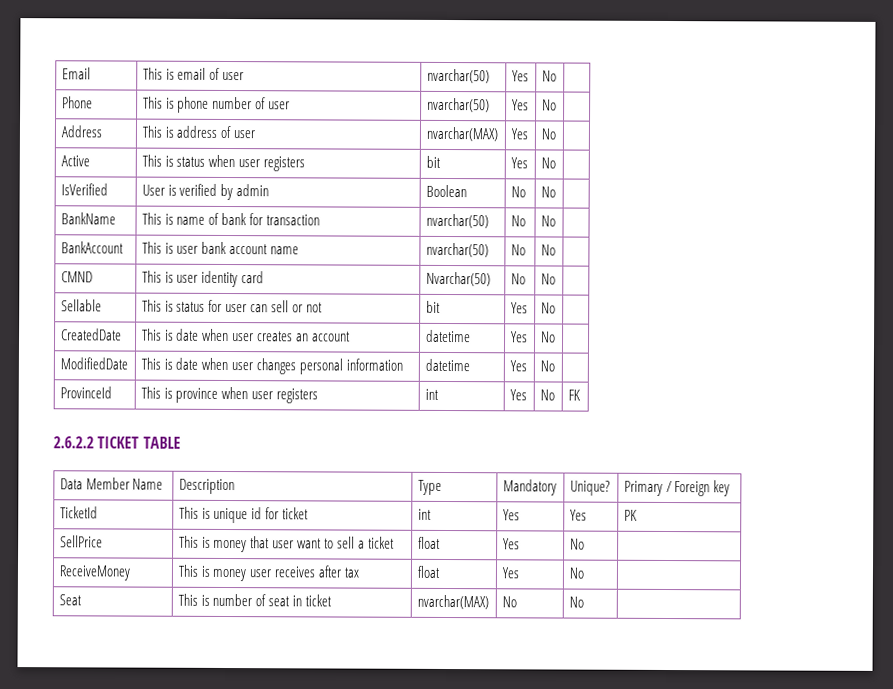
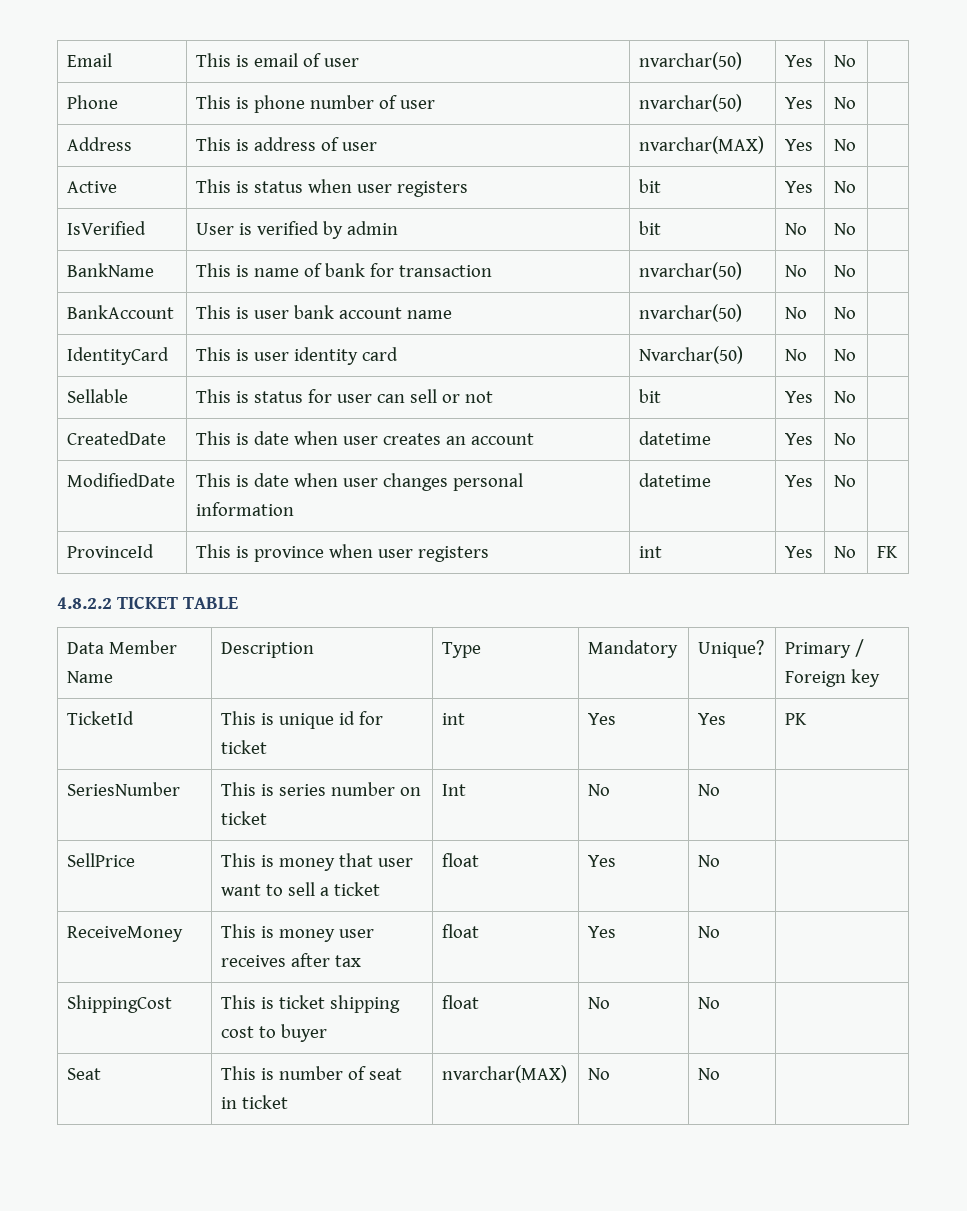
[425,184,467,198] Boolean -> [639,221,662,235] bit
[60,271,93,283] CMND -> [67,347,170,365] IdentityCard
[53,436,94,449] 2.6.2.2 -> [57,597,112,609] 4.8.2.2
(638, 515) none -> [67,782,181,796] [221,782,421,796] [221,811,268,825] [442,784,467,796] [588,784,611,796] [698,784,721,796] // SeriesNumber | This is series number on ticket | Int | No | No |
(584, 573) none -> [67,995,173,1013] [221,995,401,1013] [221,1024,328,1042] [442,995,480,1009] [588,997,611,1009] [698,997,721,1009] // ShippingCost | This is ticket shipping cost to buyer | float | No | No |

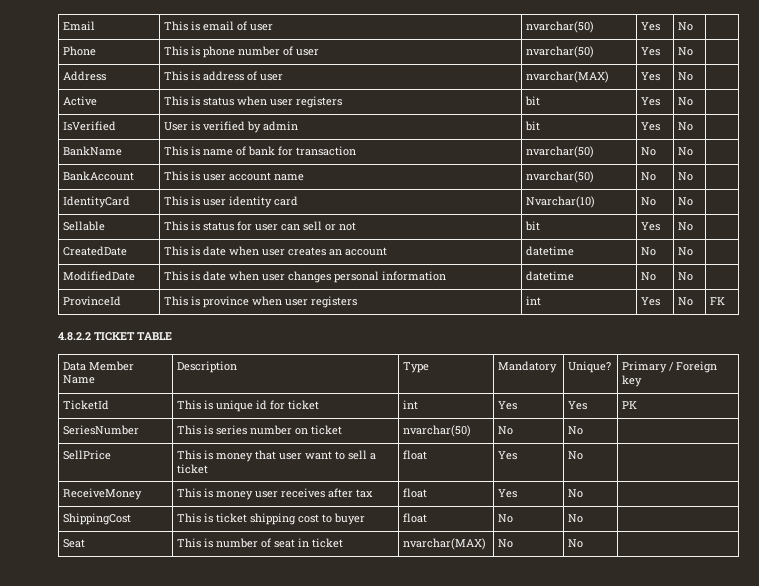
[785,223,808,235] No -> [641,122,661,131] Yes
[294,305,335,319] bank -> (227, 177) none
[639,346,744,364] Nvarchar(50) -> [526,196,596,208] Nvarchar(10)
[785,433,814,445] Yes -> [641,247,657,256] No
[785,475,814,487] Yes -> [641,272,657,281] No
[442,784,467,796] Int -> [403,425,472,437] nvarchar(50)

